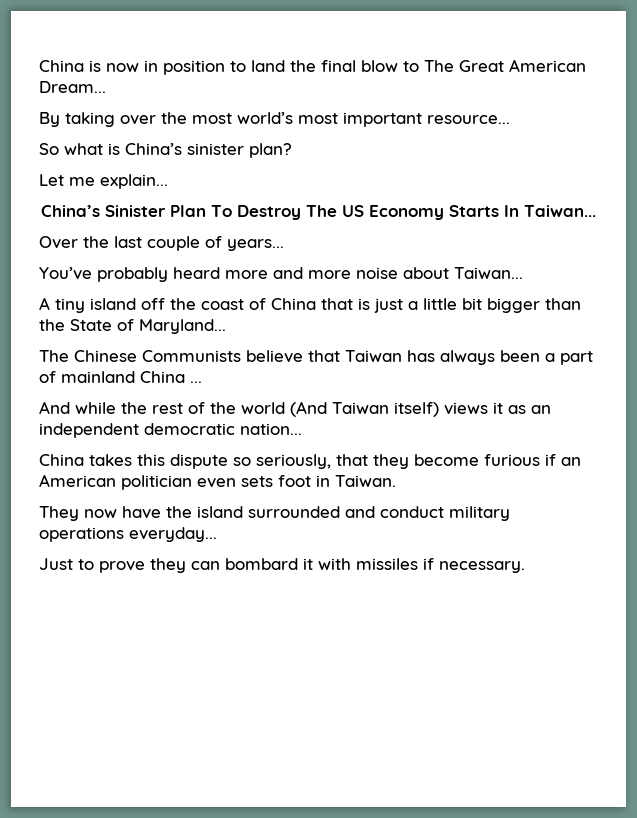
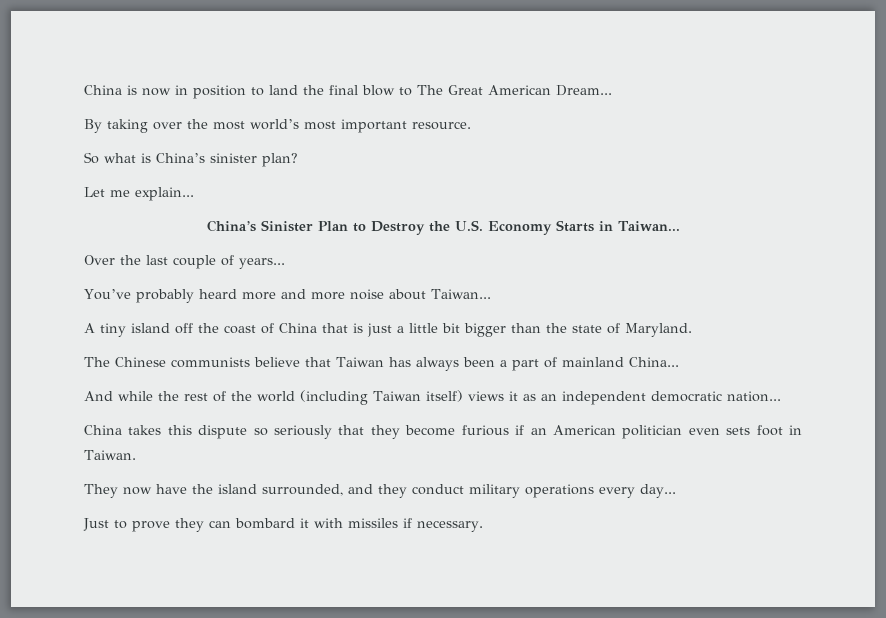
[427,115,510,124] resource... -> [412,121,471,130] resource.
[211,205,364,220] To Destroy The US -> [352,220,483,235] to Destroy the U.S.
[504,205,519,217] In -> [598,221,613,231] in
[70,319,226,334] State of Maryland... -> [572,323,692,337] state of Maryland.
[142,350,241,362] Communists -> [171,357,250,368] communists
[140,371,202,383] China ... -> [628,357,679,367] China...
[290,401,327,417] (And -> [300,390,368,405] (including
[256,454,331,469] seriously, -> [274,425,333,439] seriously
[248,506,375,518] surrounded and -> [262,484,407,498] surrounded, and they
[129,527,217,542] everyday... -> [599,484,676,498] every day...

